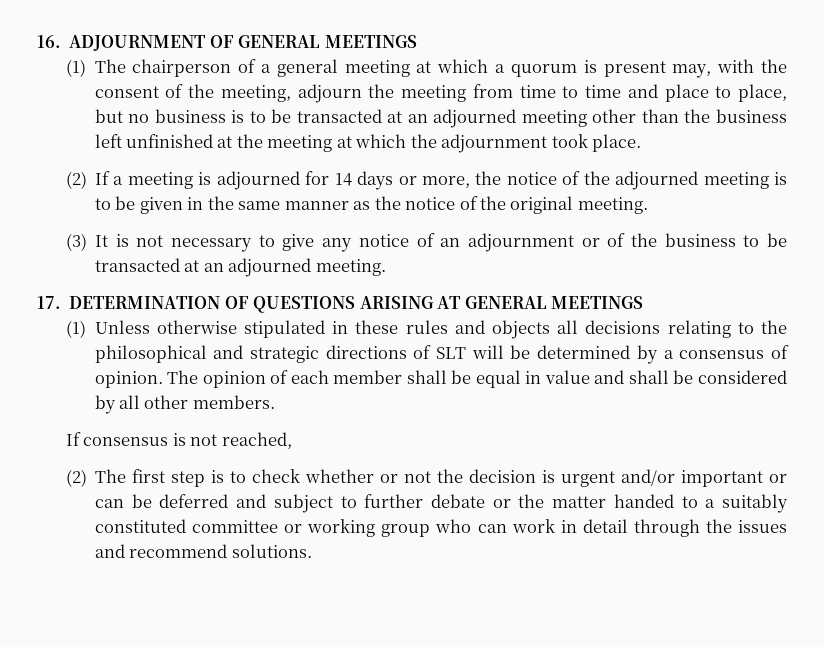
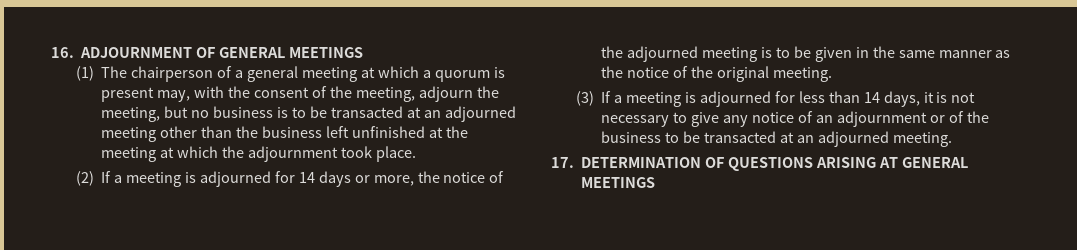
[401,84,787,102] meeting from time to time and place to place, -> [101,107,161,122] meeting,
[95,235,109,247] It -> [601,91,934,107] If a meeting is adjourned for less than 14 days, it
[65,320,788,339] [94,345,790,364] [94,370,788,388] [94,395,275,414] [65,432,292,449] [65,469,788,487] [95,494,789,513] [95,519,787,537] [95,544,312,558] // (1) Unless otherwise stipulated in these rules and objects all decisions relating to the philosophical and strategic directions of SLT will be determined by a consensus of opinion. The opinion of each member shall be equal in value and shall be considered by all other members. // If consensus is not reached, // (2) The first step is to check whether or not the decision is urgent and/or important or can be deferred and subject to further debate or the matter handed to a suitably constituted committee or working group who can work in detail through the issues and recommend solutions. -> (656, 182) none

